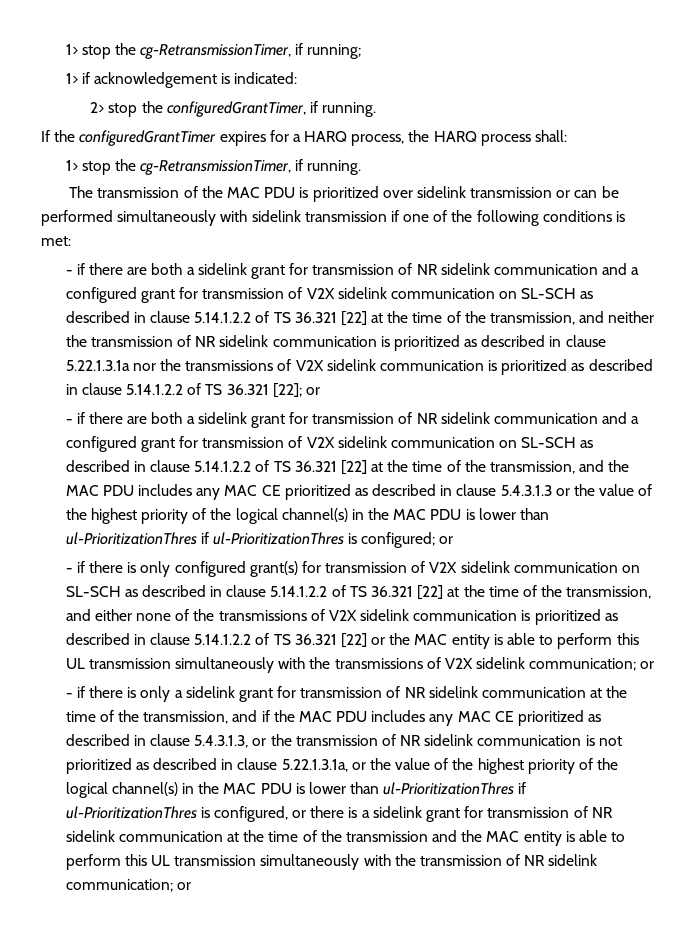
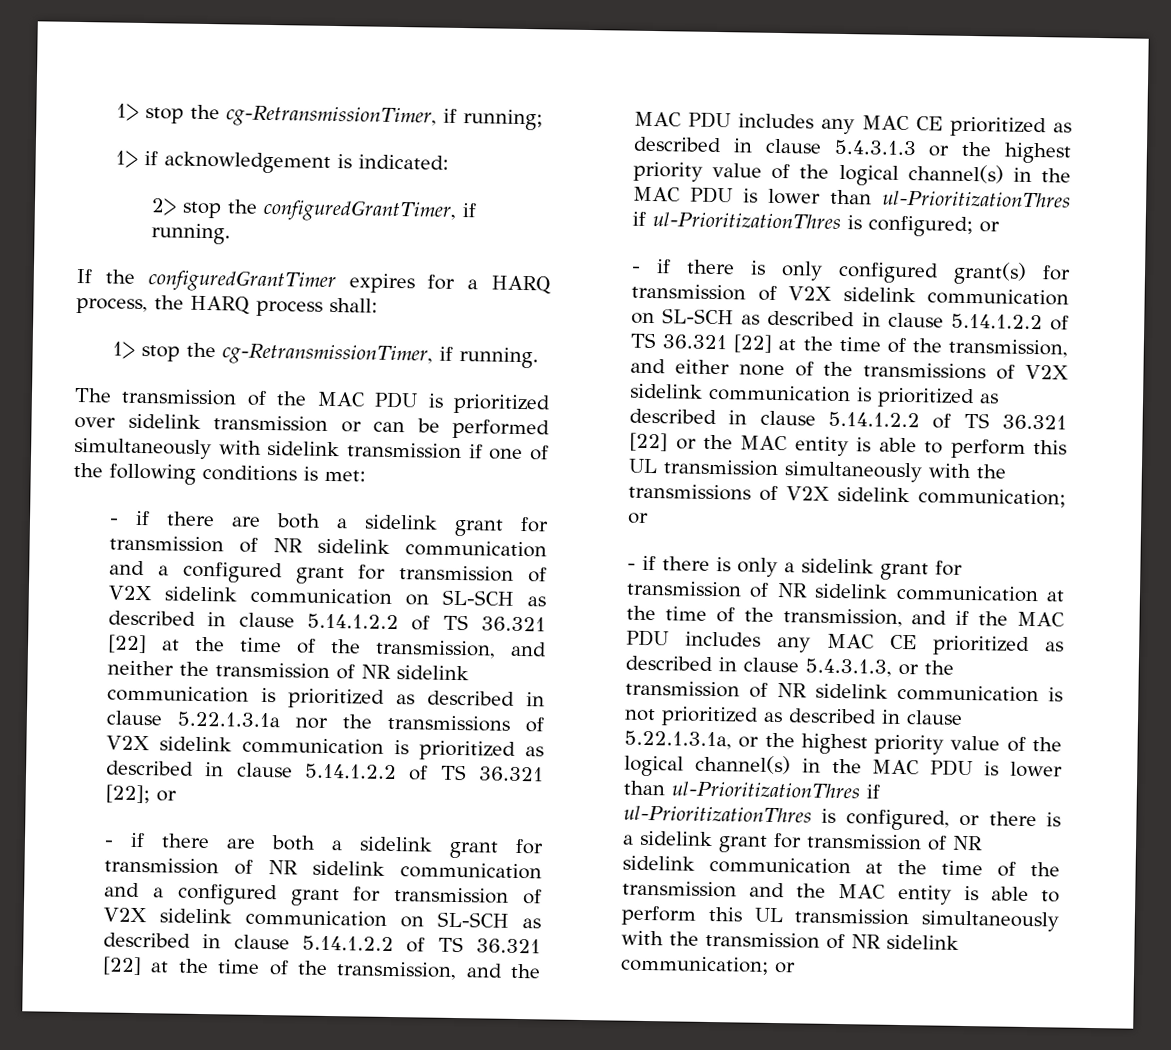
[599,484,653,496] [65,508,188,524] value of the highest priority -> [1004,142,1072,164] [633,161,763,182] highest priority value
[395,758,575,774] value of the highest priority -> [800,733,1001,755] highest priority value

